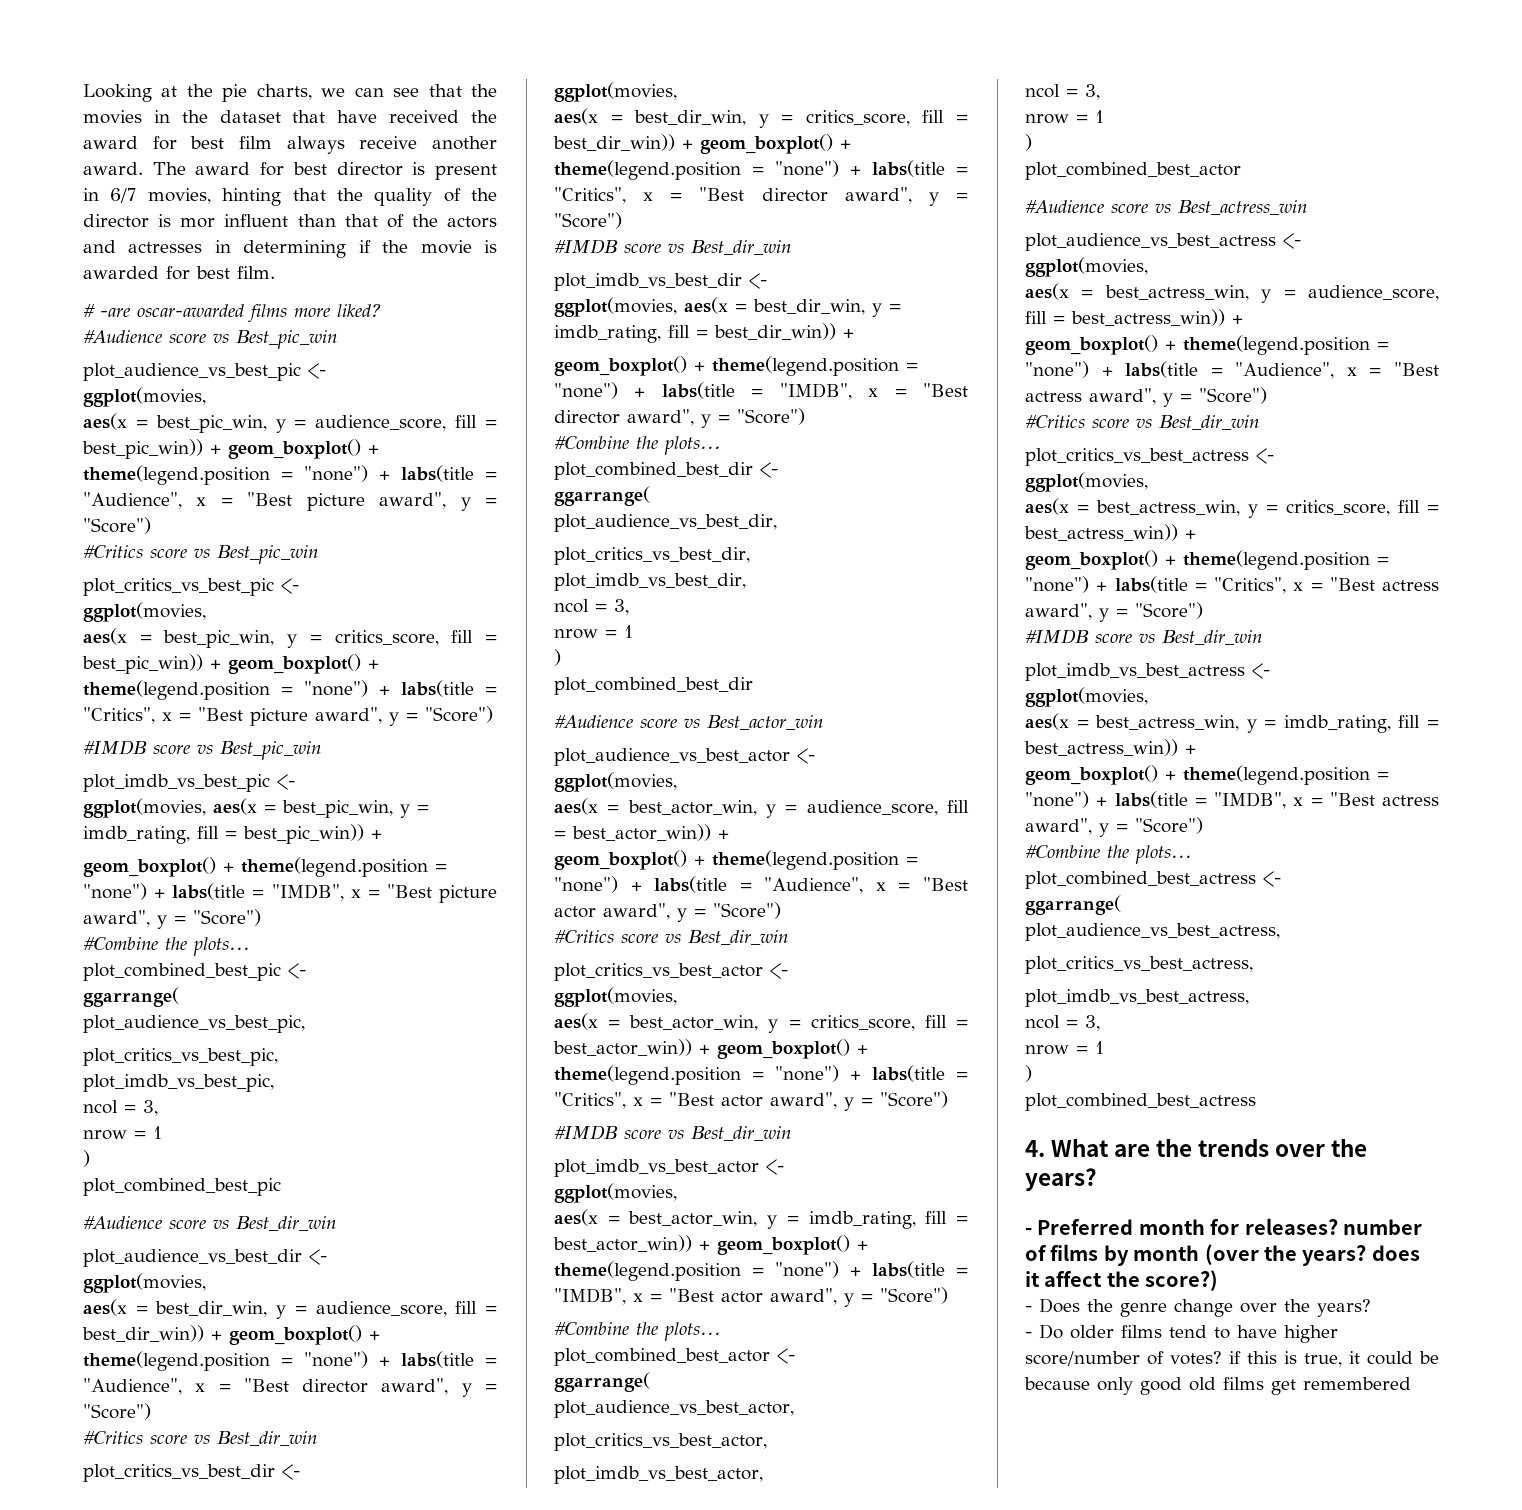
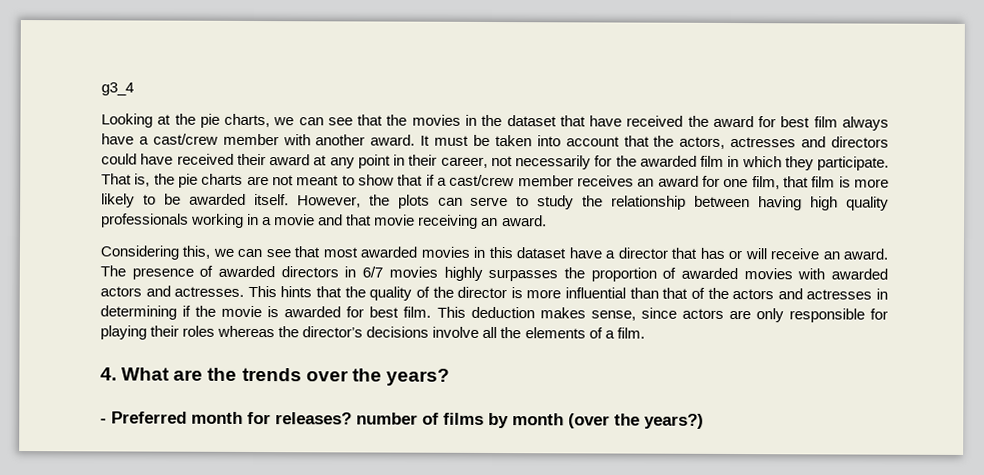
(83, 93) none -> [101,82,134,96] g3_4 //
[359,136,497,150] [83,162,498,180] [83,188,282,206] receive another award. The award for best director is present in 6/7 movies, hinting -> [101,133,890,149] [101,153,889,171] [101,173,890,190] [101,193,890,211] [101,213,547,229] [100,245,889,260] [100,265,888,282] [100,285,313,298] have a cast/crew member with another award. It must be taken into account that the actors, actresses and directors could have received their award at any point in their career, not necessarily for the awarded film in which they participate. That is, the pie charts are not meant to show that if a cast/crew member receives an award for one film, that film is more likely to be awarded itself. However, the plots can serve to study the relationship between having high quality professionals working in a movie and that movie receiving an award. // Considering this, we can see that most awarded movies in this dataset have a director that has or will receive an award. The presence of awarded directors in 6/7 movies highly surpasses the proportion of awarded movies with awarded actors and actresses. This hints
[180,214,289,228] mor influent -> [526,287,627,299] more influential
[83,304,382,323] [83,330,337,349] [83,363,326,381] [83,387,206,407] [83,413,497,433] [82,439,379,459] [83,465,497,485] [83,492,497,511] [83,517,151,534] [83,545,318,564] [83,578,299,596] [83,602,206,622] [83,628,498,648] [82,654,379,674] [83,680,497,700] [83,706,493,726] [83,740,321,760] [83,774,295,792] [83,798,429,818] [83,824,382,844] [83,857,447,877] [83,883,497,903] [83,909,261,929] [83,937,250,956] [83,963,306,981] [83,987,179,1007] [83,1015,305,1033] [83,1048,278,1066] [83,1074,274,1092] [83,1100,158,1116] [83,1126,162,1140] [83,1150,90,1167] [83,1178,281,1196] [83,1216,336,1231] [83,1249,327,1267] [83,1273,206,1293] [83,1299,498,1319] [82,1325,380,1345] [83,1351,497,1371] [83,1378,497,1397] [83,1403,151,1420] [83,1431,317,1446] [83,1464,300,1482] [554,82,677,102] [554,108,968,128] [553,134,851,154] [554,160,968,180] [554,187,968,206] [554,212,622,229] [554,239,791,255] [554,273,767,291] [554,297,901,317] [554,323,854,343] [554,356,918,376] [554,382,968,400] [554,408,805,428] [554,436,721,455] [554,462,778,480] [554,486,650,506] [554,514,777,532] [554,547,750,565] [554,573,746,591] [554,599,629,615] [554,625,633,639] [554,649,561,666] [554,677,753,695] [554,715,823,730] [554,748,815,766] [554,772,677,792] [554,798,969,818] [554,824,729,841] [554,850,918,870] [554,876,968,894] [554,902,781,922] [554,930,788,945] [554,963,788,981] [554,987,677,1007] [554,1013,968,1033] [553,1039,868,1059] [554,1065,968,1085] [554,1091,948,1111] [554,1125,791,1141] [554,1159,784,1177] [554,1183,677,1203] [554,1209,968,1229] [553,1235,868,1255] [554,1261,968,1281] [554,1287,948,1307] [554,1322,721,1341] [554,1348,795,1366] [554,1372,650,1392] [554,1400,794,1418] [554,1433,767,1451] [554,1466,763,1484] [1025,84,1100,100] [1025,110,1104,124] [1025,134,1032,151] [1025,162,1241,180] [1025,200,1307,215] [1025,233,1301,251] [1025,257,1148,277] [1025,283,1439,303] [1025,309,1243,326] [1025,335,1389,355] [1025,361,1439,379] [1025,387,1267,407] [1025,415,1259,430] [1025,448,1274,466] [1025,472,1148,492] [1025,498,1439,518] [1024,524,1196,541] [1025,550,1389,570] [1025,576,1439,594] [1025,602,1203,622] [1025,629,1262,645] [1025,663,1270,681] [1025,687,1148,707] [1025,713,1439,733] [1024,739,1196,756] [1025,765,1389,785] [1025,791,1439,809] [1025,817,1203,837] [1025,845,1192,864] [1025,871,1281,889] [1025,895,1121,915] [1025,923,1280,941] [1025,956,1253,974] [1025,989,1249,1007] [1025,1015,1100,1031] [1025,1041,1104,1055] [1025,1065,1032,1082] [1025,1093,1256,1111] // # -are oscar-awarded films more liked? // #Audience score vs Best_pic_win // plot_audience_vs_best_pic <- // ggplot(movies, // aes(x = best_pic_win, y = audience_score, fill = best_pic_win)) + geom_boxplot() + theme(legend.position = "none") + labs(title = "Audience", x = "Best picture award", y = "Score") // #Critics score vs Best_pic_win // plot_critics_vs_best_pic <- // ggplot(movies, // aes(x = best_pic_win, y = critics_score, fill = best_pic_win)) + geom_boxplot() + theme(legend.position = "none") + labs(title = "Critics", x = "Best picture award", y = "Score") // #IMDB score vs Best_pic_win // plot_imdb_vs_best_pic <- // ggplot(movies, aes(x = best_pic_win, y = imdb_rating, fill = best_pic_win)) + // geom_boxplot() + theme(legend.position = "none") + labs(title = "IMDB", x = "Best picture award", y = "Score") // #Combine the plots... // plot_combined_best_pic <- // ggarrange( // plot_audience_vs_best_pic, // plot_critics_vs_best_pic, // plot_imdb_vs_best_pic, // ncol = 3, // nrow = 1 // ) // plot_combined_best_pic // #Audience score vs Best_dir_win // plot_audience_vs_best_dir <- // ggplot(movies, // aes(x = best_dir_win, y = audience_score, fill = best_dir_win)) + geom_boxplot() + theme(legend.position = "none") + labs(title = "Audience", x = "Best director award", y = "Score") // #Critics score vs Best_dir_win // plot_critics_vs_best_dir <- // ggplot(movies, // aes(x = best_dir_win, y = critics_score, fill = best_dir_win)) + geom_boxplot() + theme(legend.position = "none") + labs(title = "Critics", x = "Best director award", y = "Score") // #IMDB score vs Best_dir_win // plot_imdb_vs_best_dir <- // ggplot(movies, aes(x = best_dir_win, y = imdb_rating, fill = best_dir_win)) + // geom_boxplot() + theme(legend.position = "none") + labs(title = "IMDB", x = "Best director award", y = "Score") // #Combine the plots... // plot_combined_best_dir <- // ggarrange( // plot_audience_vs_best_dir, // plot_critics_vs_best_dir, // plot_imdb_vs_best_dir, // ncol = 3, // nrow = 1 // ) // plot_combined_best_dir // #Audience score vs Best_actor_win // plot_audience_vs_best_actor <- // ggplot(movies, // aes(x = best_actor_win, y = audience_score, fill = best_actor_win)) + // geom_boxplot() + theme(legend.position = "none") + labs(title = "Audience", x = "Best actor award", y = "Score") // #Critics score vs Best_dir_win // plot_critics_vs_best_actor <- // ggplot(movies, // aes(x = best_actor_win, y = critics_score, fill = best_actor_win)) + geom_boxplot() + theme(legend.position = "none") + labs(title = "Critics", x = "Best actor award", y = "Score") // #IMDB score vs Best_dir_win // plot_imdb_vs_best_actor <- // ggplot(movies, // aes(x = best_actor_win, y = imdb_rating, fill = best_actor_win)) + geom_boxplot() + theme(legend.position = "none") + labs(title = "IMDB", x = "Best actor award", y = "Score") // #Combine the plots... // plot_combined_best_actor <- // ggarrange( // plot_audience_vs_best_actor, // plot_critics_vs_best_actor, // plot_imdb_vs_best_actor, // ncol = 3, // nrow = 1 // ) // plot_combined_best_actor // #Audience score vs Best_actress_win // plot_audience_vs_best_actress <- // ggplot(movies, // aes(x = best_actress_win, y = audience_score, fill = best_actress_win)) + // geom_boxplot() + theme(legend.position = "none") + labs(title = "Audience", x = "Best actress award", y = "Score") // #Critics score vs Best_dir_win // plot_critics_vs_best_actress <- // ggplot(movies, // aes(x = best_actress_win, y = critics_score, fill = best_actress_win)) + // geom_boxplot() + theme(legend.position = "none") + labs(title = "Critics", x = "Best actress award", y = "Score") // #IMDB score vs Best_dir_win // plot_imdb_vs_best_actress <- // ggplot(movies, // aes(x = best_actress_win, y = imdb_rating, fill = best_actress_win)) + // geom_boxplot() + theme(legend.position = "none") + labs(title = "IMDB", x = "Best actress award", y = "Score") // #Combine the plots... // plot_combined_best_actress <- // ggarrange( // plot_audience_vs_best_actress, // plot_critics_vs_best_actress, // plot_imdb_vs_best_actress, // ncol = 3, // nrow = 1 // ) // plot_combined_best_actress -> [436,306,888,323] [100,325,645,340] This deduction makes sense, since actors are only responsible for playing their roles whereas the director’s decisions involve all the elements of a film.
[1302,1245,1420,1266] [1025,1270,1219,1291] [1025,1298,1371,1317] [1025,1324,1338,1343] [1025,1351,1439,1367] [1024,1377,1411,1395] years? does it affect the score?) // - Does the genre change over the years? // - Do older films tend to have higher score/number of votes? if this is true, it could be because only good old films get remembered -> [644,413,704,429] years?)

